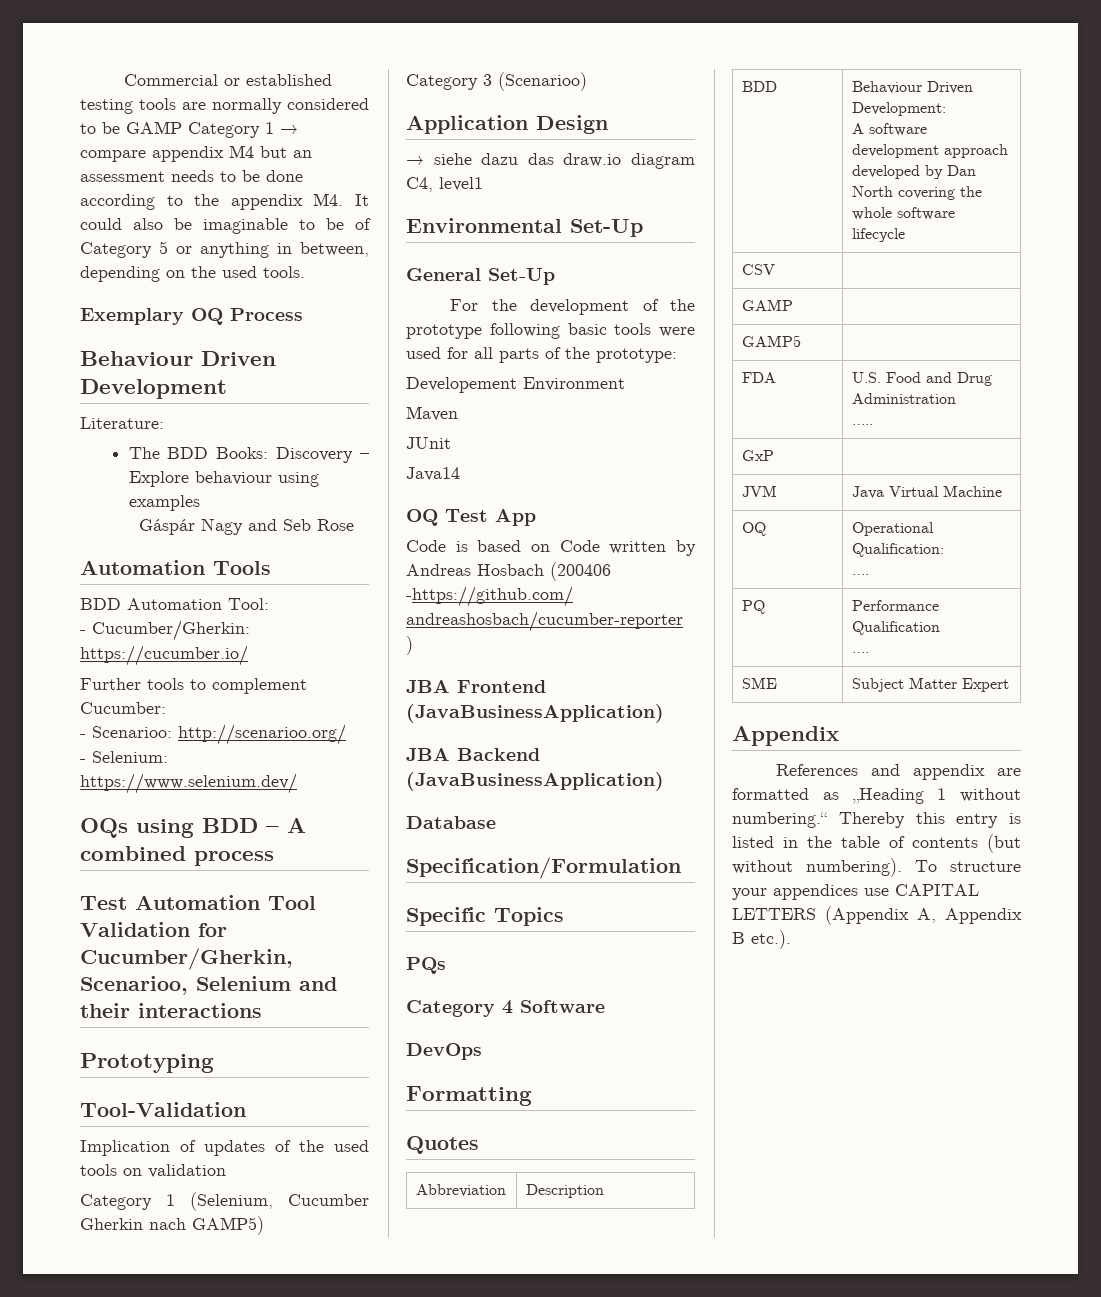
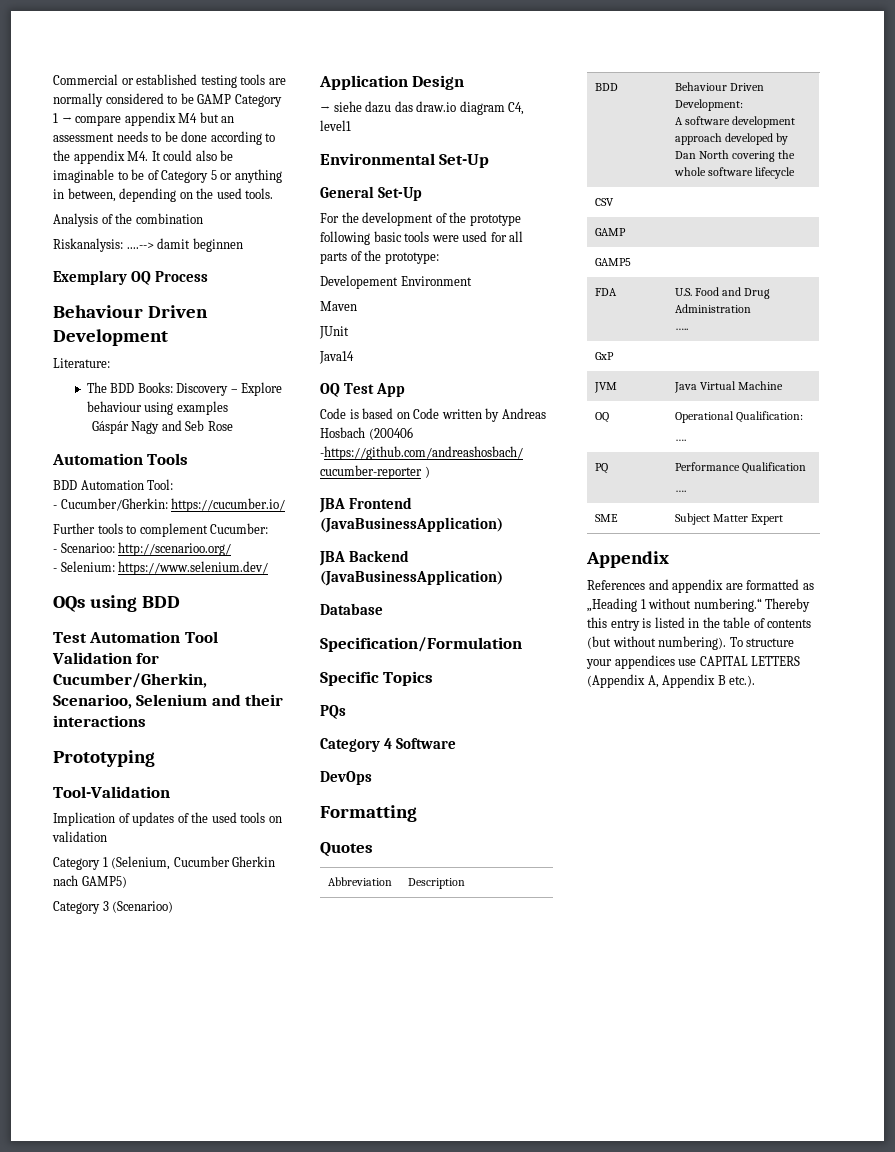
(305, 272) none -> [53,213,203,227] [53,238,243,252] // Analysis of the combination // Riskanalysis: ....--> damit beginnen
[266,818,306,833] [80,846,274,866] – A combined process -> (180, 602) none

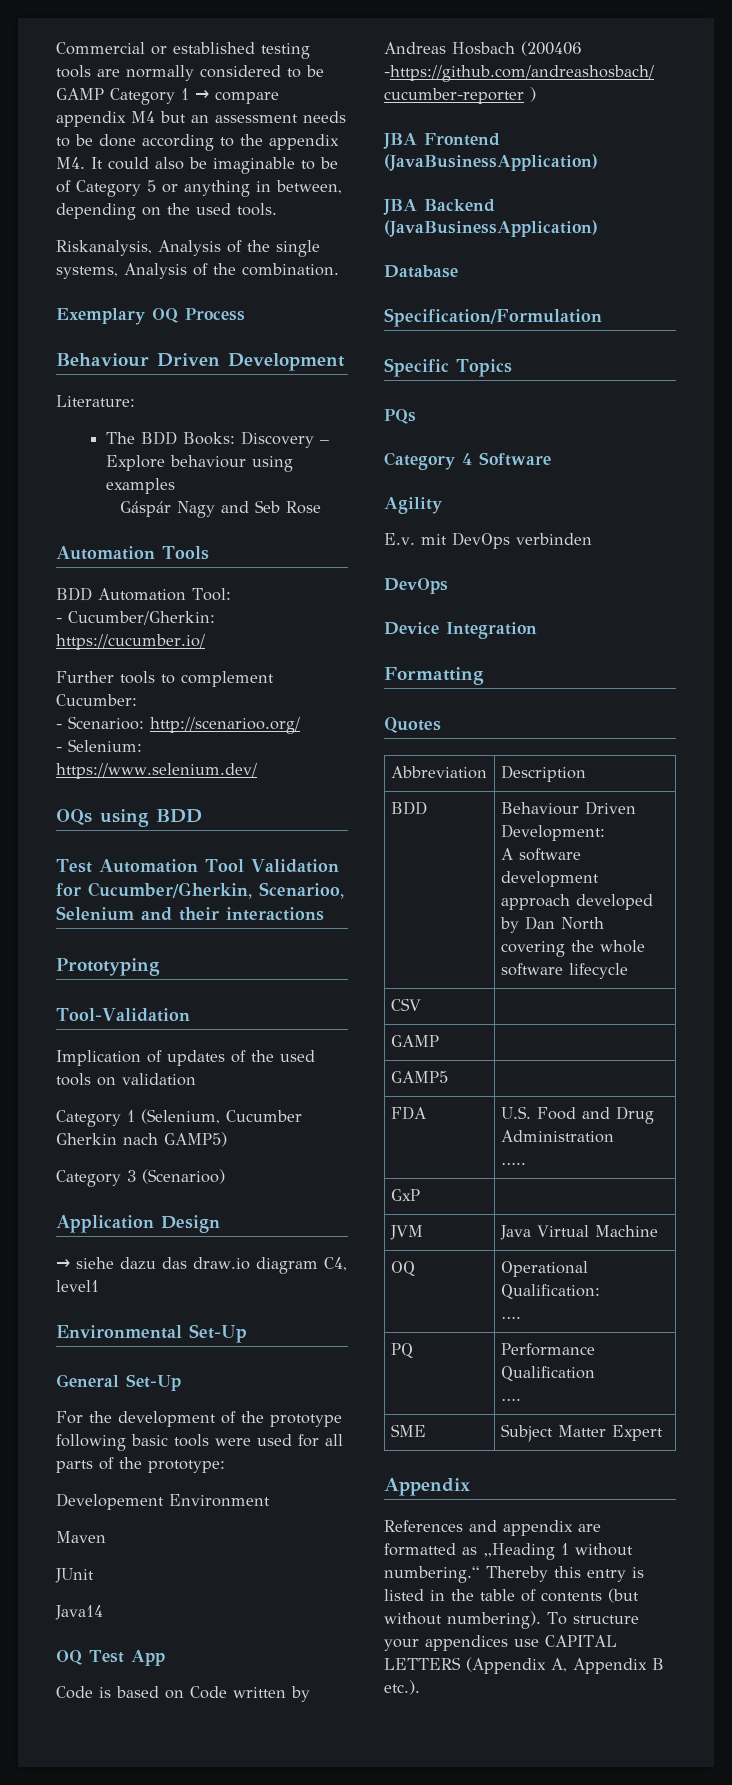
[53,213,203,227] [53,238,243,252] Analysis of the combination // Riskanalysis: ....--> damit beginnen -> [56,240,320,257] [56,263,339,279] Riskanalysis, Analysis of the single systems, Analysis of the combination.
[320,771,372,785] DevOps -> [384,497,442,514] [384,532,592,549] [384,578,448,594] [384,622,537,639] Agility // E.v. mit DevOps verbinden // DevOps // Device Integration

